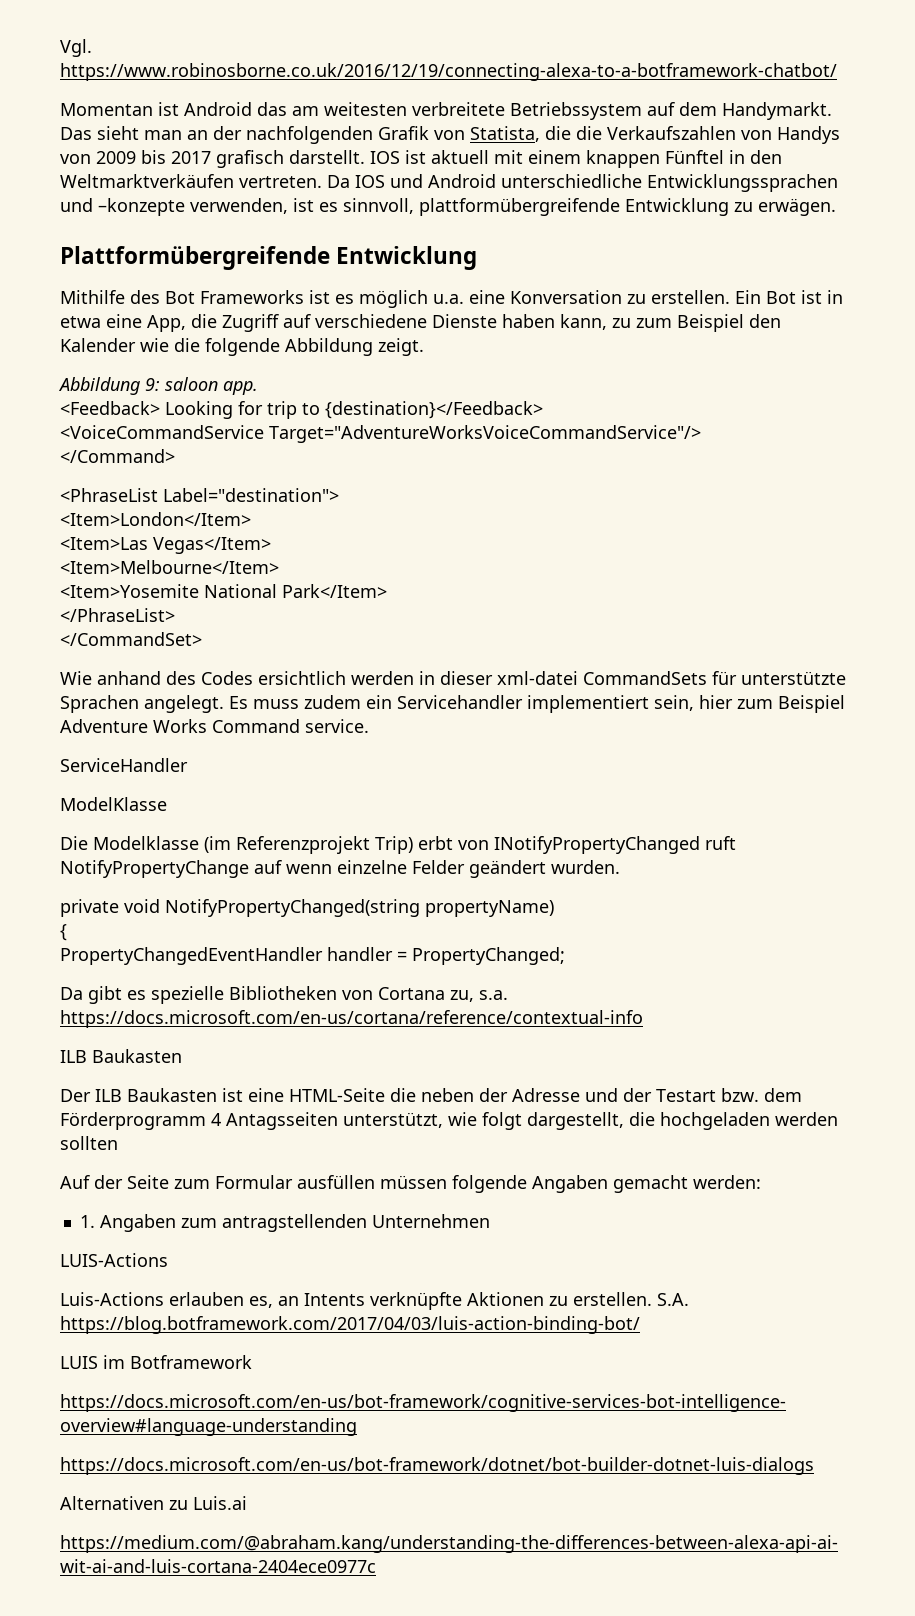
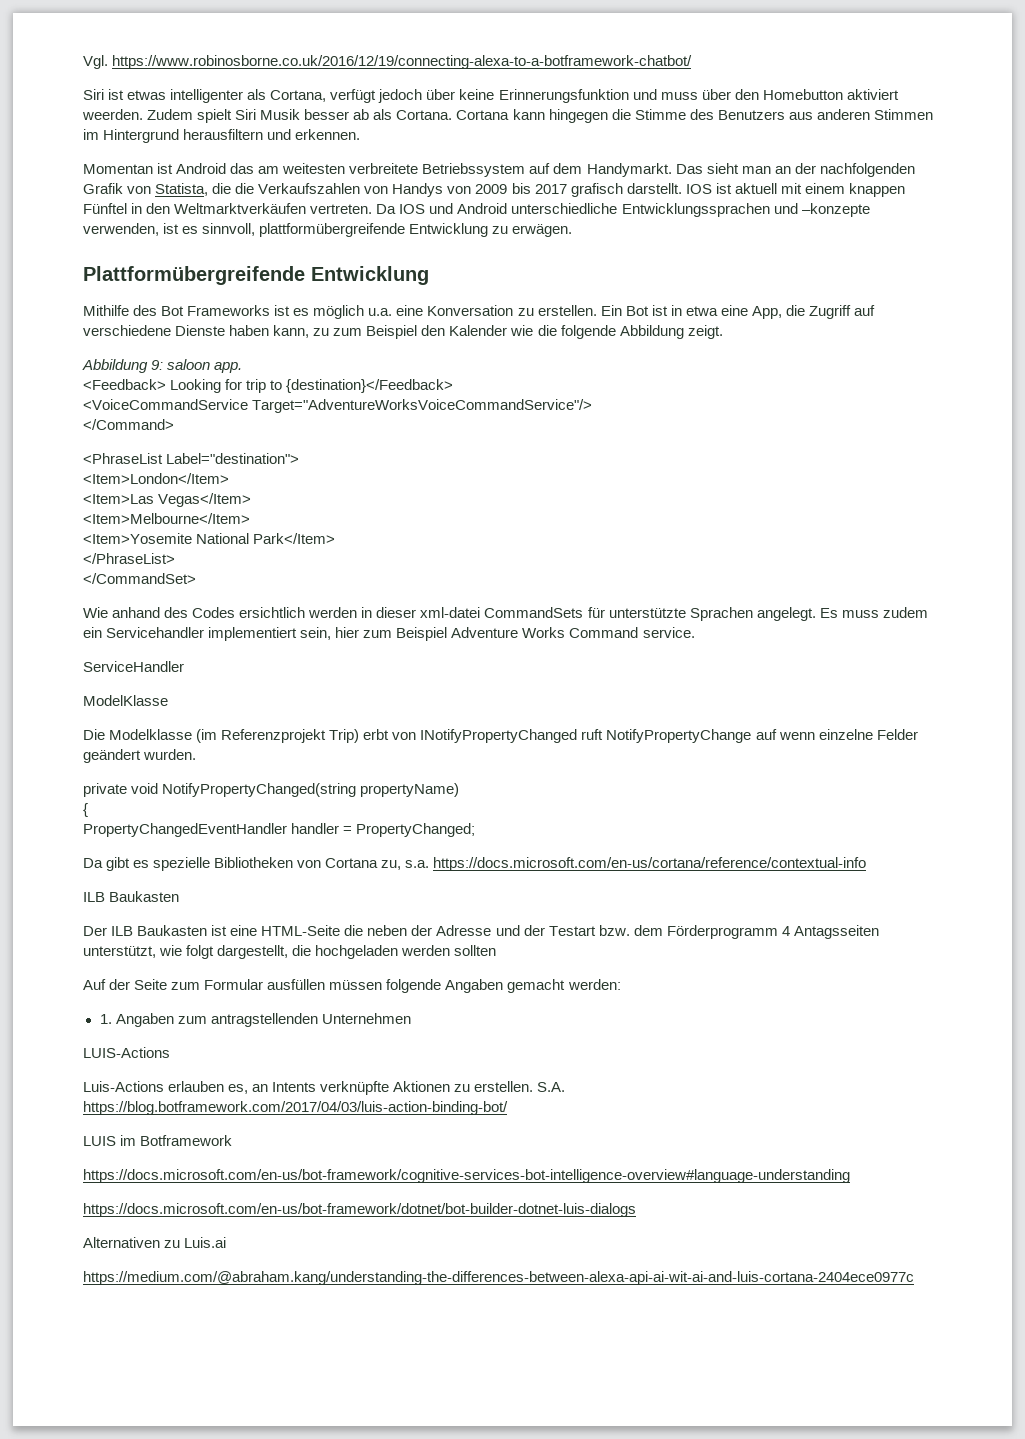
(837, 72) none -> [83,89,899,103] [82,109,933,123] [83,129,361,143] // Siri ist etwas intelligenter als Cortana, verfügt jedoch über keine Erinnerungsfunktion und muss über den Homebutton aktiviert weerden. Zudem spielt Siri Musik besser ab als Cortana. Cortana kann hingegen die Stimme des Benutzers aus anderen Stimmen im Hintergrund herausfiltern und erkennen.

